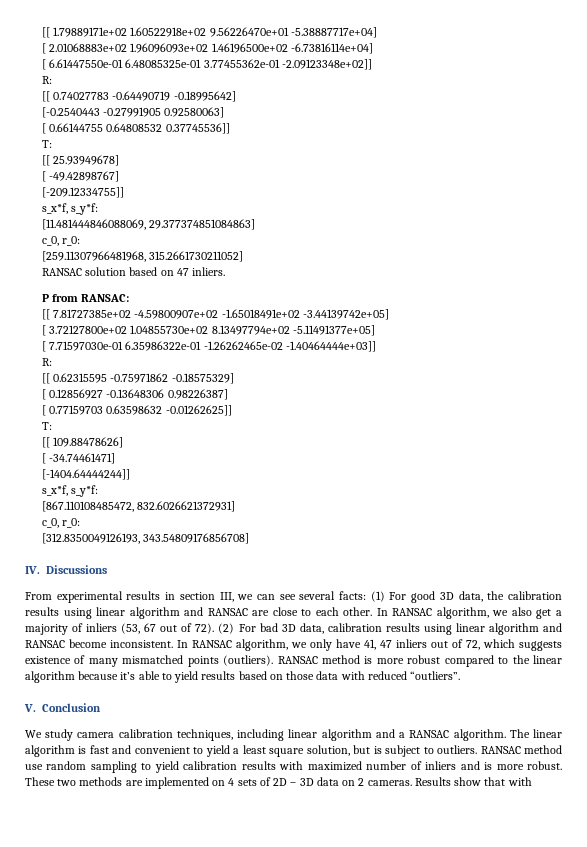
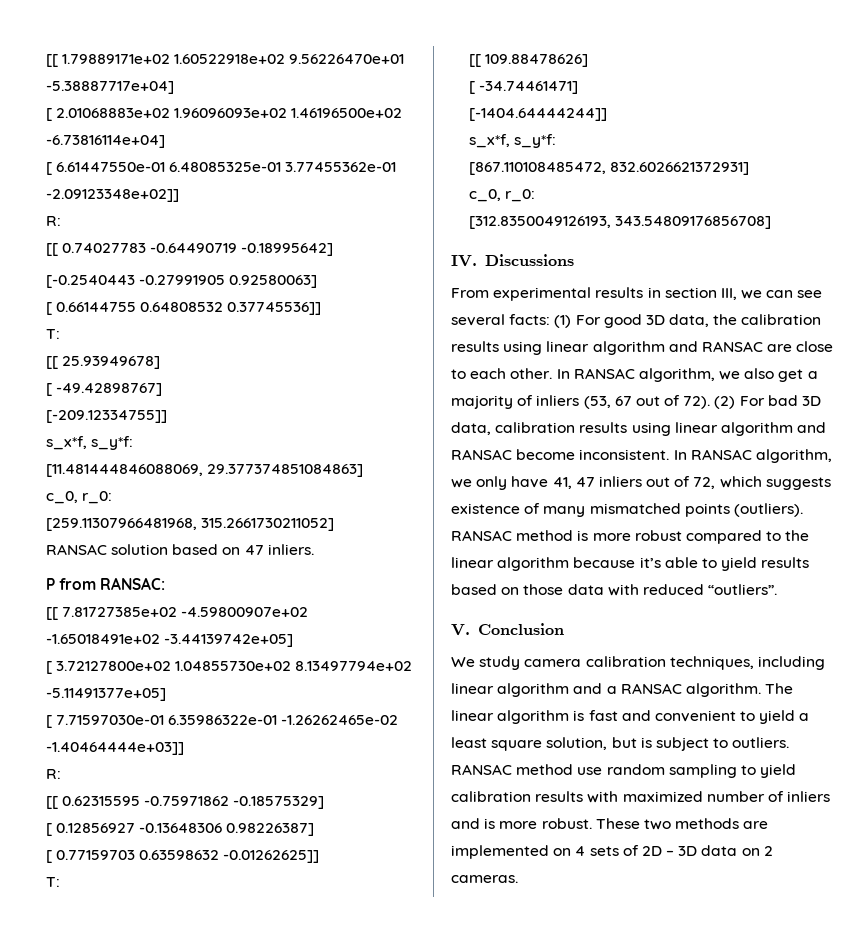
[414,777,532,786] Results show that with -> (518, 879) none

